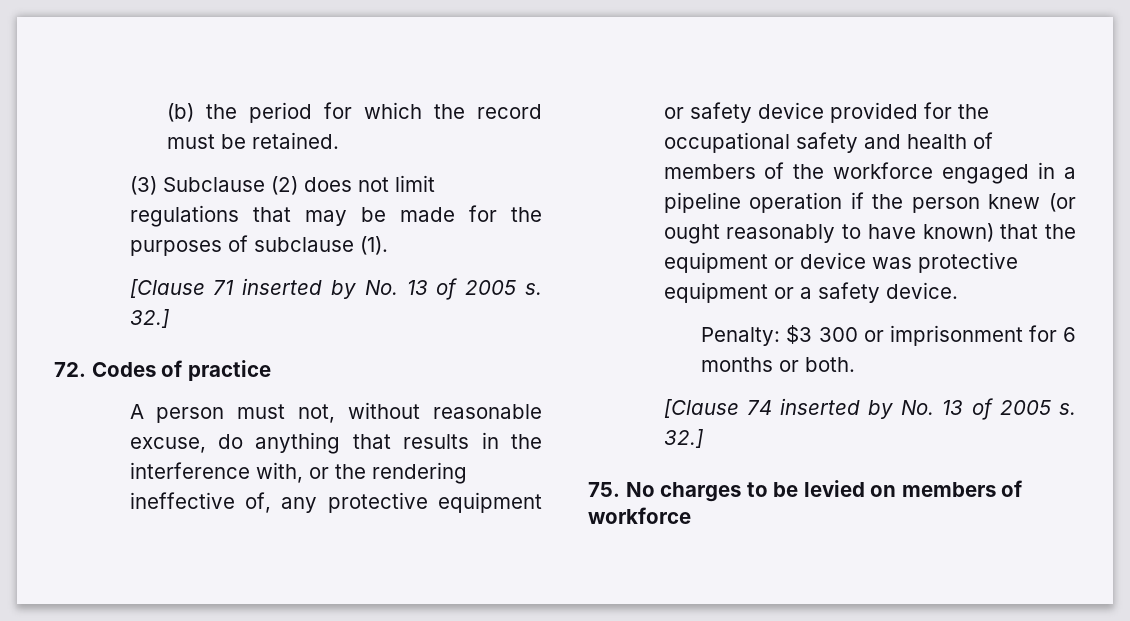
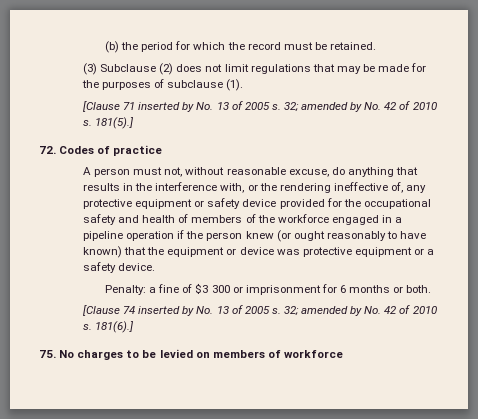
[129,309,169,328] 32.] -> [283,101,437,112] [83,117,135,129] 32; amended by No. 42 of 2010 s. 181(5).]
(781, 336) none -> [149,284,193,293] a fine of
[663,429,703,448] 32.] -> [283,305,437,316] [83,321,135,333] 32; amended by No. 42 of 2010 s. 181(6).]

